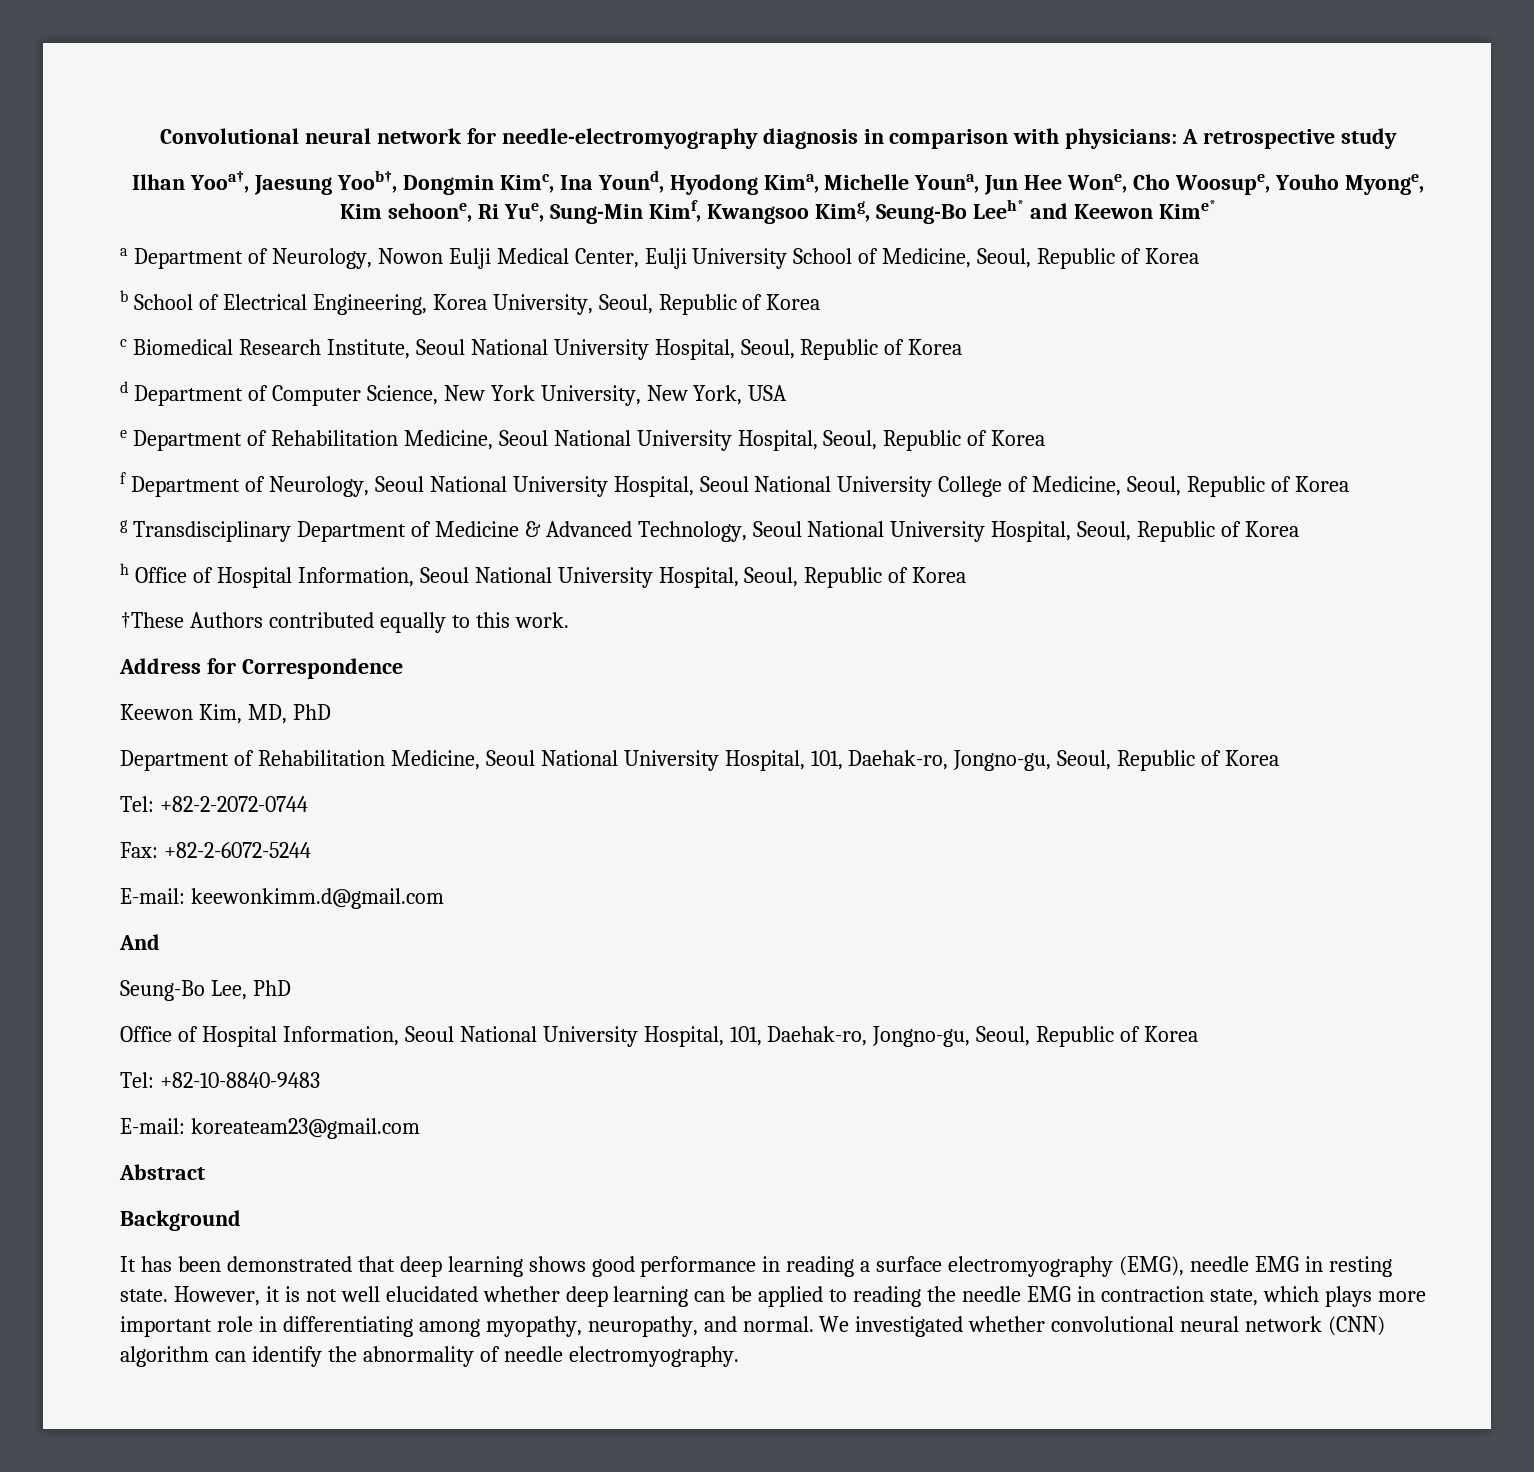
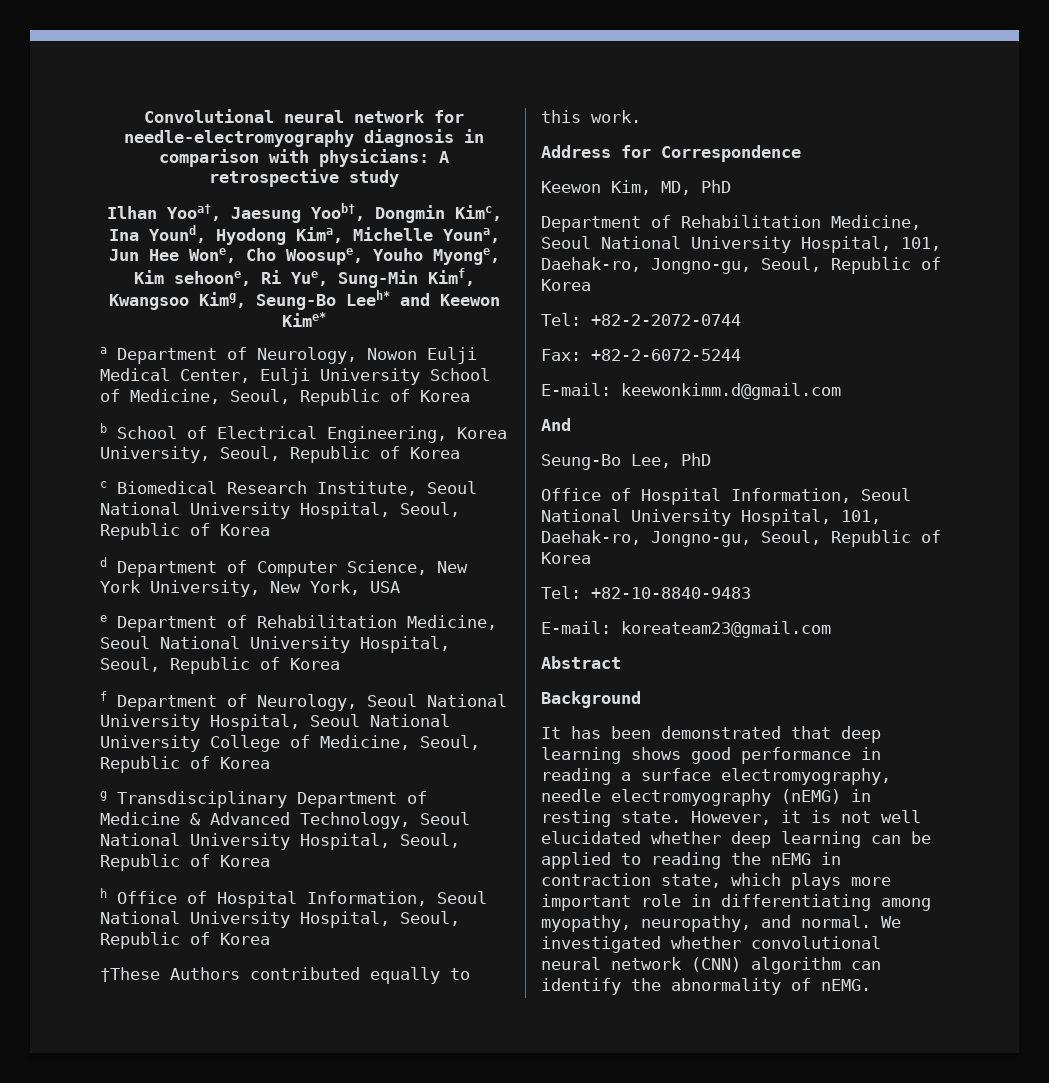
[948,1256,1299,1277] electromyography (EMG), needle EMG -> [721,768,891,785] [541,789,841,806] electromyography, needle electromyography (nEMG)
[962,1286,1071,1302] needle EMG -> [771,853,811,865] nEMG
[503,1346,739,1367] needle electromyography. -> [821,979,871,991] nEMG.

